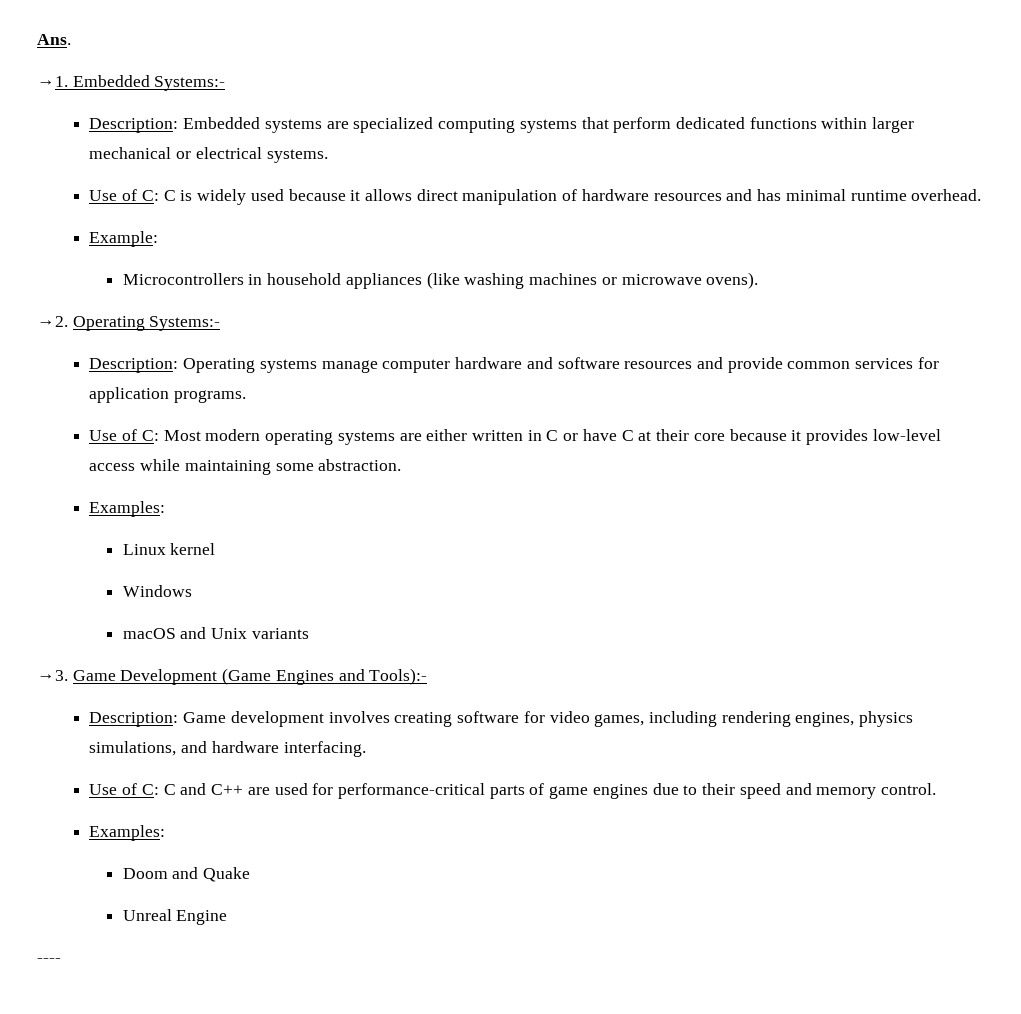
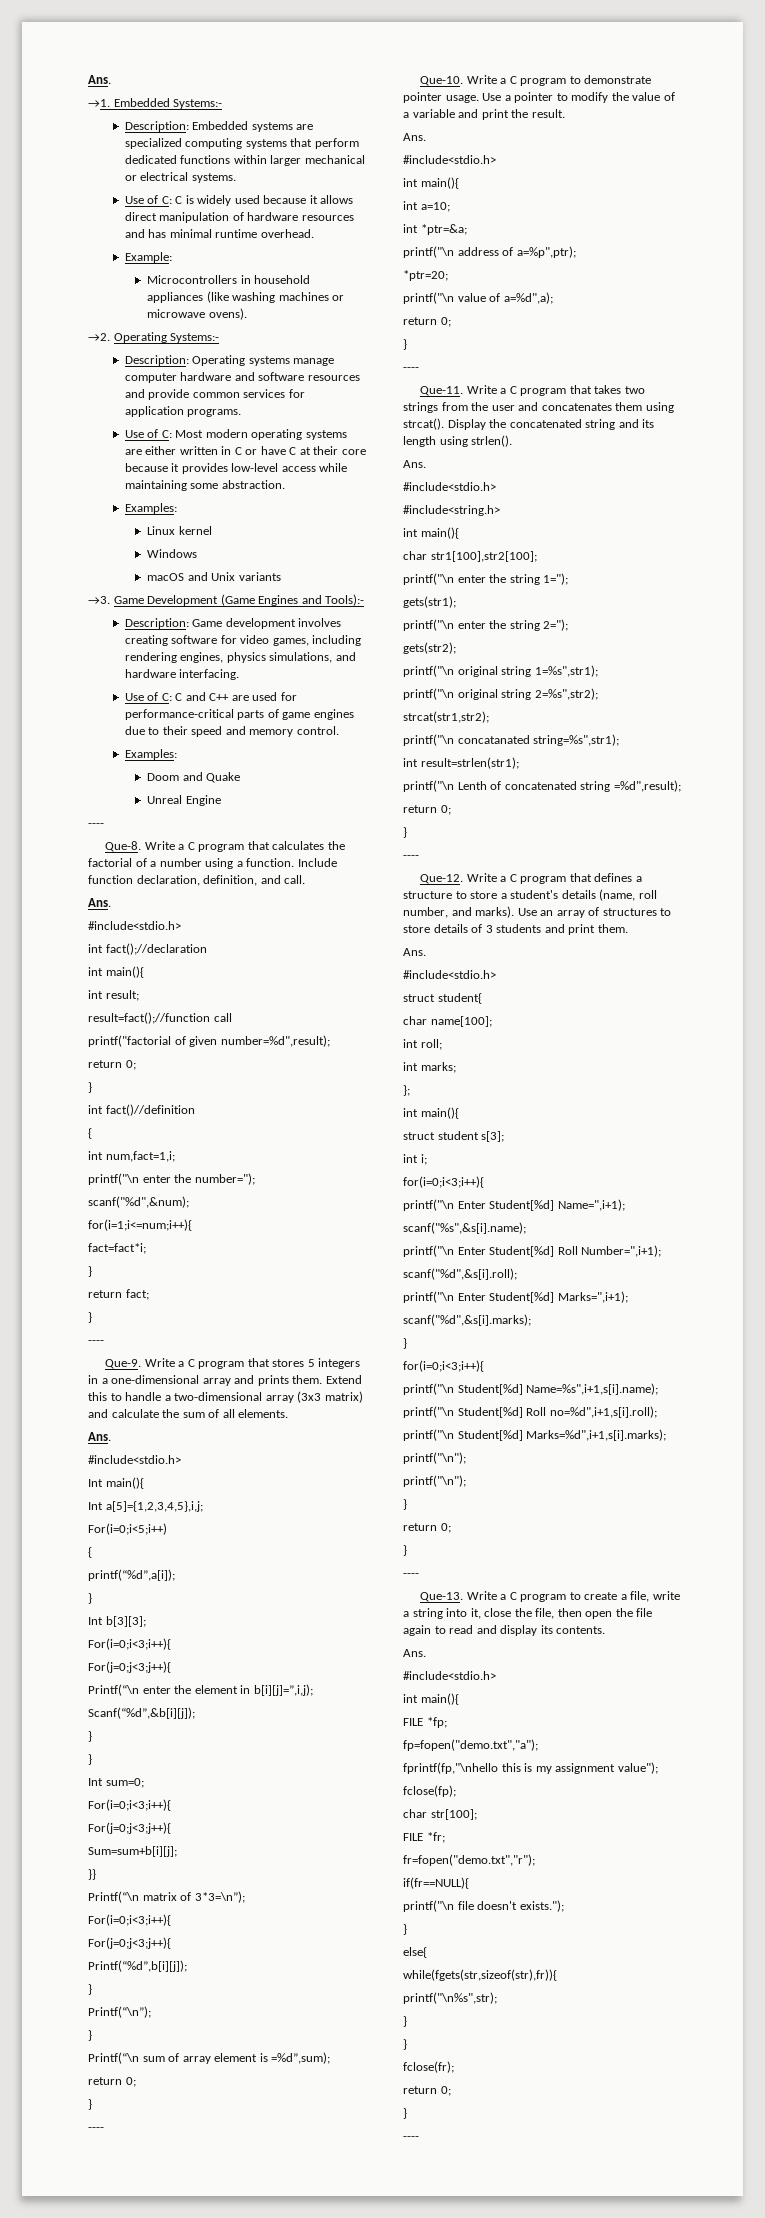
(61, 960) none -> [105,841,345,852] [88,858,337,869] [88,875,306,886] [88,898,111,907] [88,921,181,930] [88,943,207,955] [88,966,144,978] [88,990,139,1001] [88,1012,232,1024] [88,1035,330,1047] [88,1060,136,1070] [88,1082,92,1093] [88,1104,195,1116] [88,1128,92,1139] [88,1151,175,1162] [88,1173,255,1185] [88,1196,189,1208] [88,1219,192,1231] [88,1243,146,1254] [88,1266,92,1277] [88,1289,149,1300] [88,1312,92,1323] [88,1340,104,1344] [105,1358,361,1369] [88,1375,362,1386] [88,1391,363,1403] [88,1409,289,1418] [88,1432,111,1441] [88,1455,181,1464] [88,1477,144,1489] [88,1501,203,1512] [88,1523,167,1535] [88,1547,92,1558] [88,1569,175,1581] [88,1593,92,1604] [88,1616,146,1627] [88,1638,171,1650] [88,1661,171,1673] [88,1684,313,1696] [88,1707,195,1719] [88,1731,92,1742] [88,1754,92,1765] [88,1778,144,1788] [88,1799,171,1811] [88,1822,171,1834] [88,1846,177,1857] [88,1869,96,1880] [88,1891,245,1903] [88,1914,171,1926] [88,1937,171,1949] [88,1960,187,1972] [88,1984,92,1995] [88,2006,151,2018] [88,2030,92,2041] [88,2052,331,2064] [88,2077,136,2087] [88,2099,92,2110] [88,2127,104,2131] [420,75,652,86] [403,92,675,103] [403,109,565,120] [403,133,426,141] [403,155,496,164] [403,177,459,189] [403,201,450,212] [403,224,467,235] [403,246,576,258] [403,270,448,281] [403,292,553,304] [403,317,451,327] [403,339,407,350] [403,367,419,371] [420,385,645,396] [403,402,674,413] [403,418,655,430] [403,435,513,447] [403,460,426,468] [403,482,496,491] [403,505,500,516] [403,527,459,539] [403,551,537,562] [403,573,569,585] [403,596,456,608] [403,619,569,631] [403,642,456,654] [403,665,598,677] [403,688,598,700] [403,711,489,723] [403,734,620,746] [403,757,519,769] [403,780,681,792] [403,805,451,815] [403,827,407,838] [403,855,419,859] [420,873,642,884] [403,889,657,901] [403,906,672,918] [403,924,628,935] [403,948,426,956] [403,970,496,979] [403,993,482,1004] [403,1016,492,1027] [403,1039,442,1050] [403,1062,456,1073] [403,1085,410,1096] [403,1107,459,1119] [403,1131,505,1142] [403,1154,427,1165] [403,1176,484,1188] [403,1199,625,1211] [403,1222,526,1234] [403,1245,662,1257] [403,1268,517,1280] [403,1291,628,1303] [403,1314,531,1326] [403,1338,407,1349] [403,1360,484,1372] [403,1383,659,1395] [403,1406,657,1418] [403,1429,667,1441] [403,1452,466,1464] [403,1475,466,1487] [403,1499,407,1510] [403,1523,451,1533] [403,1545,407,1556] [403,1573,419,1577] [420,1591,680,1602] [403,1608,653,1619] [403,1625,606,1636] [403,1649,426,1657] [403,1671,496,1680] [403,1693,459,1705] [403,1717,447,1728] [403,1739,538,1751] [403,1762,658,1774] [403,1785,456,1797] [403,1809,477,1820] [403,1832,445,1843] [403,1854,535,1866] [403,1877,469,1889] [403,1900,564,1912] [403,1924,407,1935] [403,1947,427,1958] [403,1969,557,1981] [403,1992,497,2004] [403,2016,407,2027] [403,2039,407,2050] [403,2061,454,2073] [403,2086,451,2096] [403,2108,407,2119] [403,2136,419,2140] // Que-8. Write a C program that calculates the factorial of a number using a function. Include function declaration, definition, and call. // Ans. // #include<stdio.h> // int fact();//declaration // int main(){ // int result; // result=fact();//function call // printf("factorial of given number=%d",result); // return 0; // } // int fact()//definition // { // int num,fact=1,i; // printf("\n enter the number="); // scanf("%d",&num); // for(i=1;i<=num;i++){ // fact=fact*i; // } // return fact; // } // ---- // Que-9. Write a C program that stores 5 integers in a one-dimensional array and prints them. Extend this to handle a two-dimensional array (3x3 matrix) and calculate the sum of all elements. // Ans. // #include<stdio.h> // Int main(){ // Int a[5]={1,2,3,4,5},i,j; // For(i=0;i<5;i++) // { // printf(“%d”,a[i]); // } // Int b[3][3]; // For(i=0;i<3;i++){ // For(j=0;j<3;j++){ // Printf(“\n enter the element in b[i][j]=”,i,j); // Scanf(“%d”,&b[i][j]); // } // } // Int sum=0; // For(i=0;i<3;i++){ // For(j=0;j<3;j++){ // Sum=sum+b[i][j]; // }} // Printf(“\n matrix of 3*3=\n”); // For(i=0;i<3;i++){ // For(j=0;j<3;j++){ // Printf(“%d”,b[i][j]); // } // Printf(“\n”); // } // Printf(“\n sum of array element is =%d”,sum); // return 0; // } // ---- // Que-10. Write a C program to demonstrate pointer usage. Use a pointer to modify the value of a variable and print the result. // Ans. // #include<stdio.h> // int main(){ // int a=10; // int *ptr=&a; // printf("\n address of a=%p",ptr); // *ptr=20; // printf("\n value of a=%d",a); // return 0; // } // ---- // Que-11. Write a C program that takes two strings from the user and concatenates them using strcat(). Display the concatenated string and its length using strlen(). // Ans. // #include<stdio.h> // #include<string.h> // int main(){ // char str1[100],str2[100]; // printf("\n enter the string 1="); // gets(str1); // printf("\n enter the string 2="); // gets(str2); // printf("\n original string 1=%s",str1); // printf("\n original string 2=%s",str2); // strcat(str1,str2); // printf("\n concatanated string=%s",str1); // int result=strlen(str1); // printf("\n Lenth of concatenated string =%d",result); // return 0; // } // ---- // Que-12. Write a C program that defines a structure to store a student's details (name, roll number, and marks). Use an array of structures to store details of 3 students and print them. // Ans. // #include<stdio.h> // struct student{ // char name[100]; // int roll; // int marks; // }; // int main(){ // struct student s[3]; // int i; // for(i=0;i<3;i++){ // printf("\n Enter Student[%d] Name=",i+1); // scanf("%s",&s[i].name); // printf("\n Enter Student[%d] Roll Number=",i+1); // scanf("%d",&s[i].roll); // printf("\n Enter Student[%d] Marks=",i+1); // scanf("%d",&s[i].marks); // } // for(i=0;i<3;i++){ // printf("\n Student[%d] Name=%s",i+1,s[i].name); // printf("\n Student[%d] Roll no=%d",i+1,s[i].roll); // printf("\n Student[%d] Marks=%d",i+1,s[i].marks); // printf("\n"); // printf("\n"); // } // return 0; // } // ---- // Que-13. Write a C program to create a file, write a string into it, close the file, then open the file again to read and display its contents. // Ans. // #include<stdio.h> // int main(){ // FILE *fp; // fp=fopen("demo.txt","a"); // fprintf(fp,"\nhello this is my assignment value"); // fclose(fp); // char str[100]; // FILE *fr; // fr=fopen("demo.txt","r"); // if(fr==NULL){ // printf("\n file doesn't exists."); // } // else{ // while(fgets(str,sizeof(str),fr)){ // printf("\n%s",str); // } // } // fclose(fr); // return 0; // } // ----

